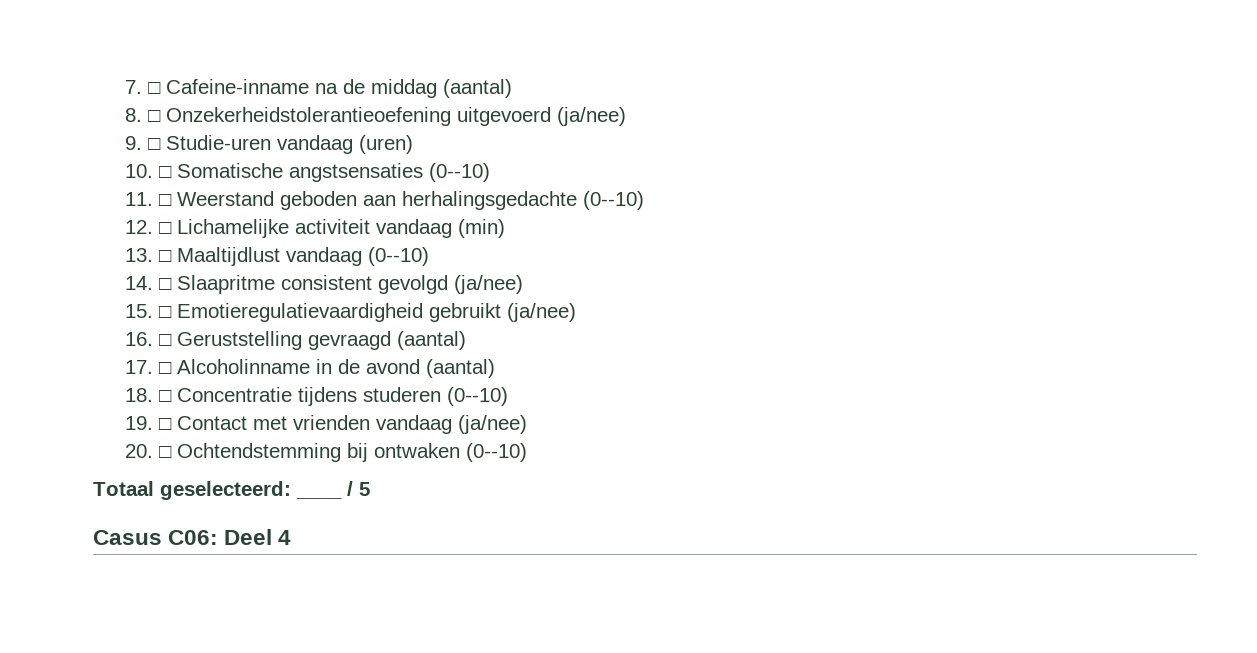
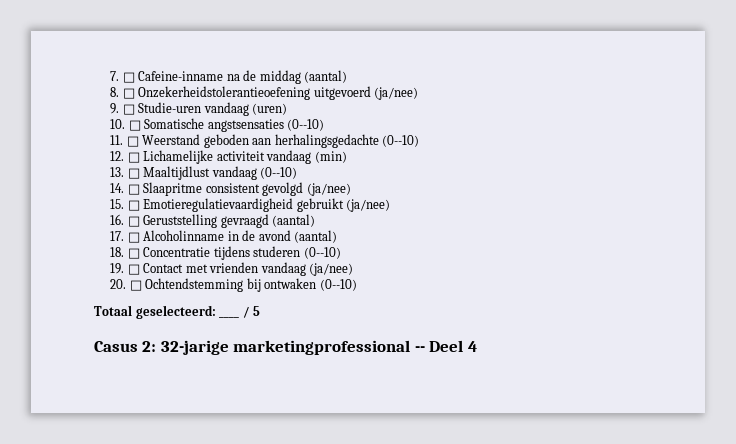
[168,530,219,545] C06: -> [142,340,425,355] 2: 32-jarige marketingprofessional --

